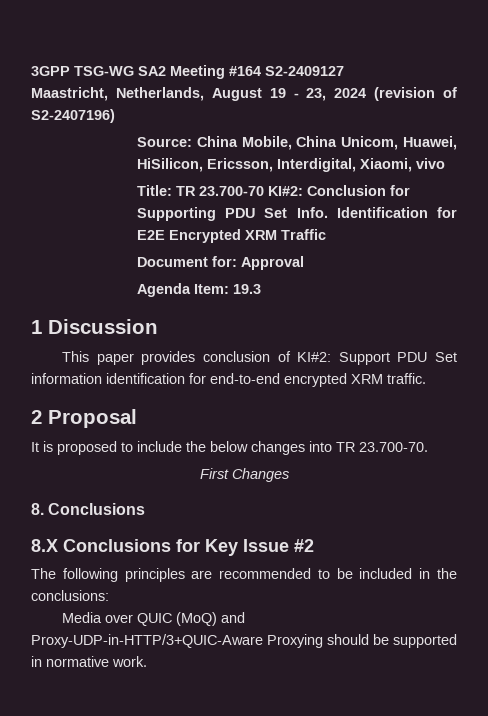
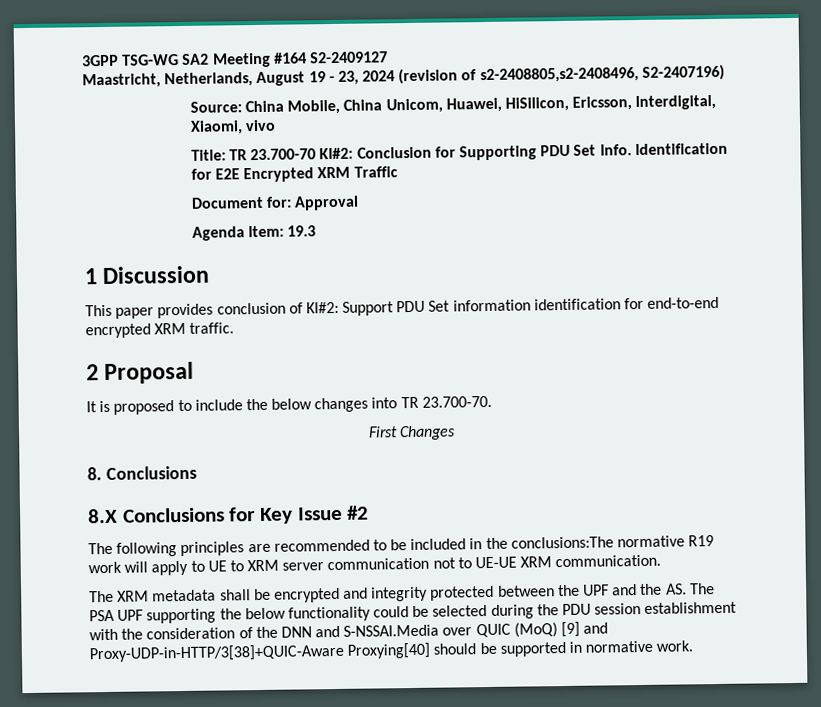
(457, 92) none -> [479,66,639,84] s2-2408805,s2-2408496,
[31,590,109,601] [62,612,246,626] [31,634,323,648] conclusions: // Media over QUIC (MoQ) and Proxy-UDP-in-HTTP/3+QUIC-Aware Proxying -> [510,535,715,549] [88,554,662,576] [89,583,715,603] [89,601,738,624] [89,621,609,641] [89,642,431,663] conclusions:The normative R19 work will apply to UE to XRM server communication not to UE-UE XRM communication. // The XRM metadata shall be encrypted and integrity protected between the UPF and the AS. The PSA UPF supporting the below functionality could be selected during the PDU session establishment with the consideration of the DNN and S-NSSAI.Media over QUIC (MoQ) [9] and Proxy-UDP-in-HTTP/3[38]+QUIC-Aware Proxying[40]

